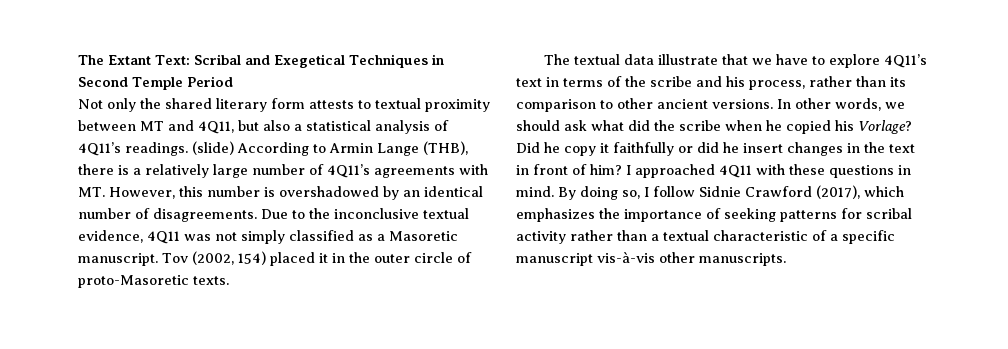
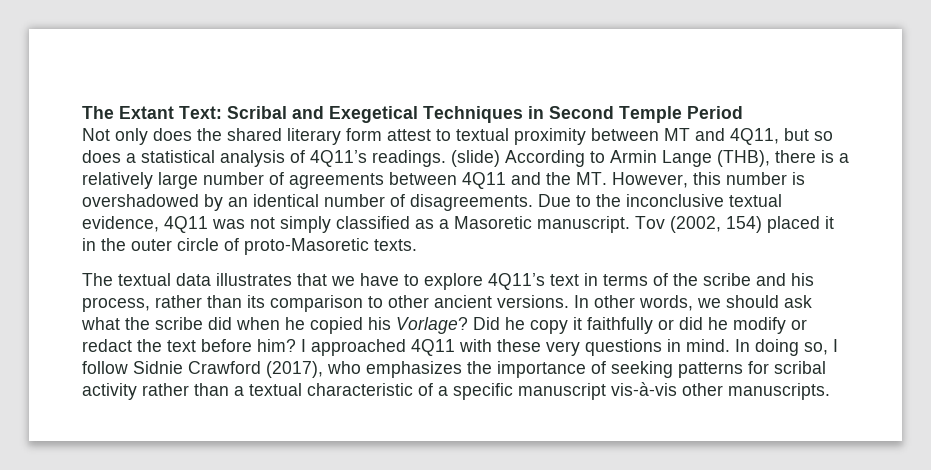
(136, 105) none -> [153,128,192,141] does
[309,100,354,109] attests -> [387,129,431,141] attest
[263,120,290,131] also -> [814,131,833,141] [82,150,121,163] so does
[327,164,488,178] 4Q11’s agreements with -> [289,172,571,189] agreements between 4Q11 and the
[657,54,718,65] illustrate -> [216,273,292,286] illustrates
[628,120,721,131] did the scribe -> [125,317,232,330] the scribe did
[743,142,915,156] [516,164,587,175] insert changes in the text in front of -> [733,317,807,334] [82,339,252,352] modify or redact the text before
(825, 169) none -> [546,341,580,356] very
[558,187,576,200] By -> [735,339,750,352] In
[864,186,904,197] which -> [327,361,361,374] who

